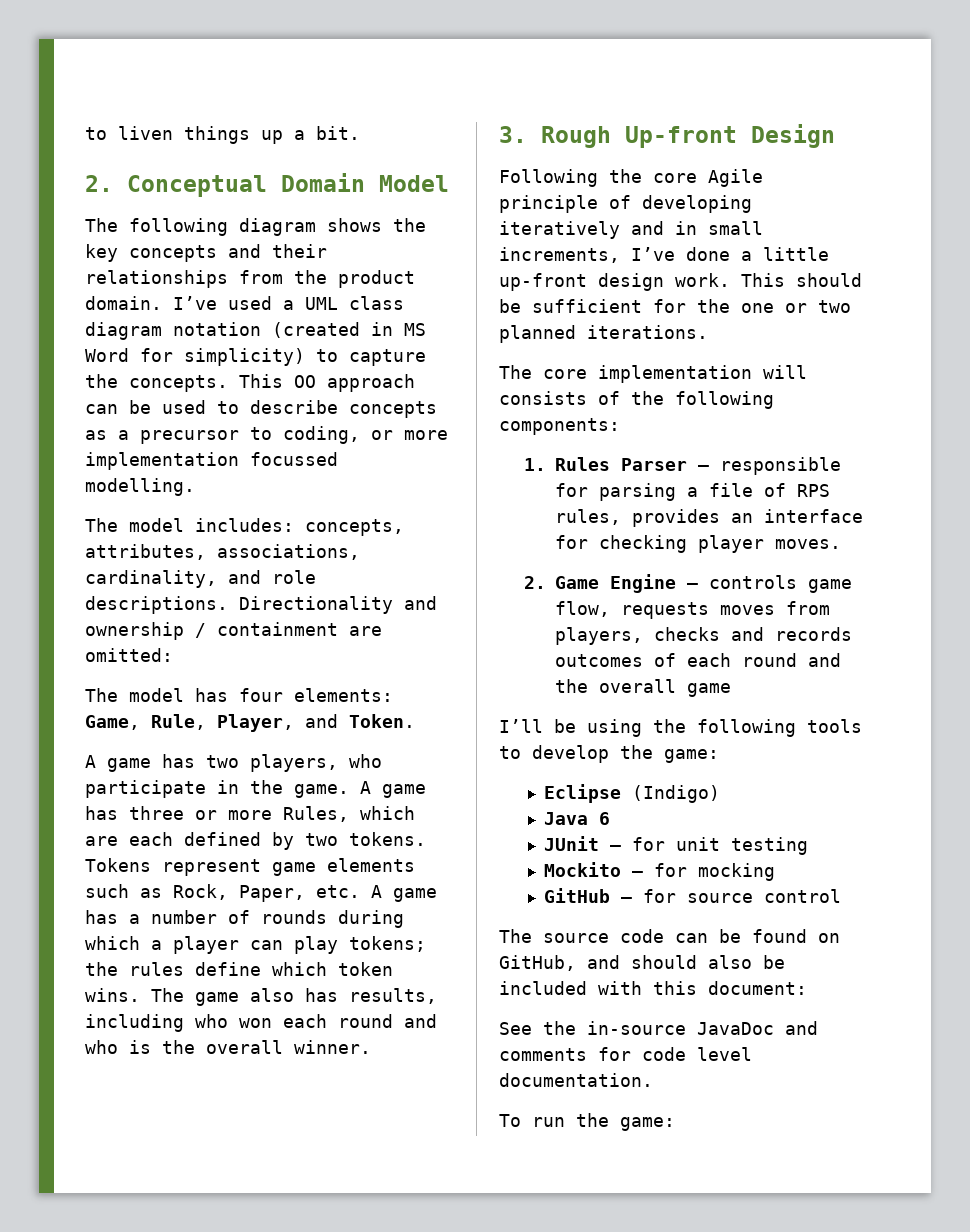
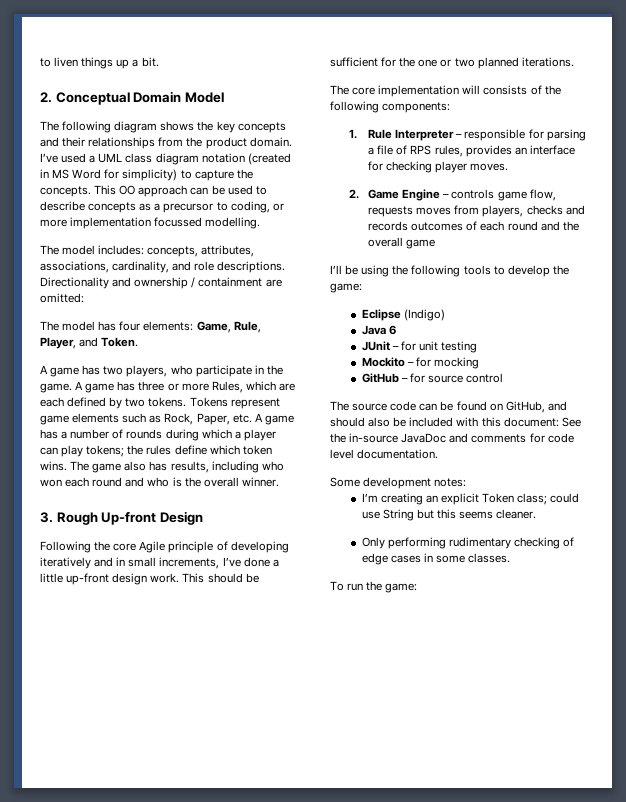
[555,457,688,471] Rules Parser -> [368,129,455,141] Rule Interpreter
(807, 988) // -> (559, 422) none
(653, 1080) none -> [330,477,467,489] [361,493,580,505] [361,509,537,521] [361,537,575,549] [361,553,511,565] // Some development notes: // I’m creating an explicit Token class; could use String but this seems cleaner. // Only performing rudimentary checking of edge cases in some classes.

